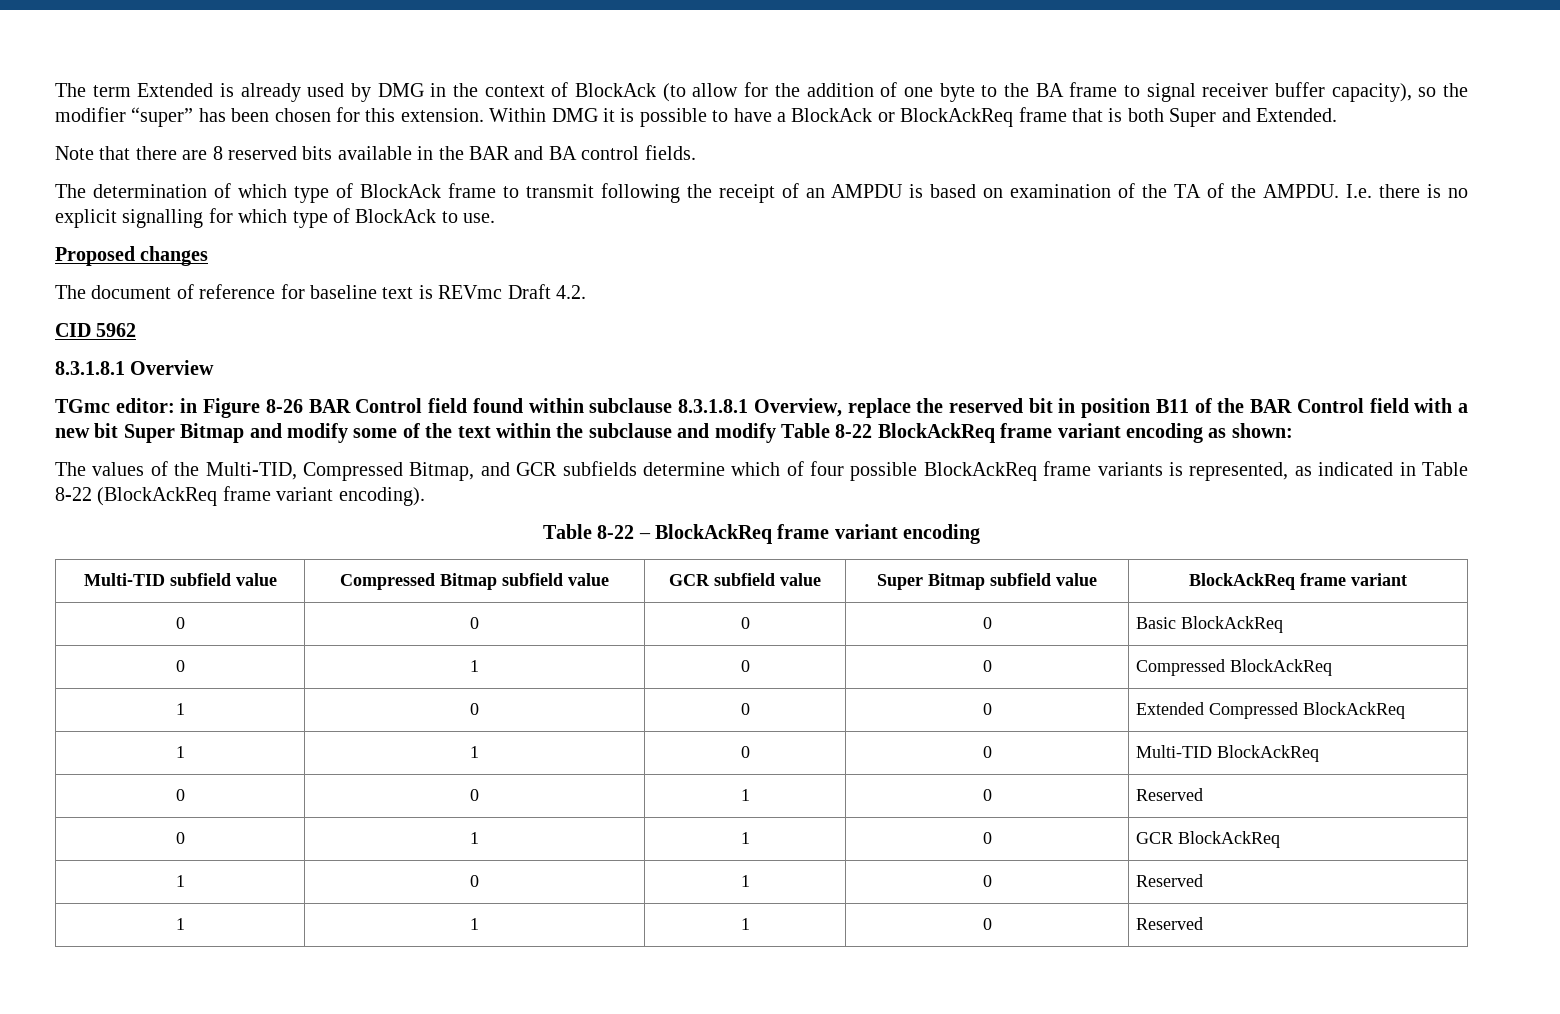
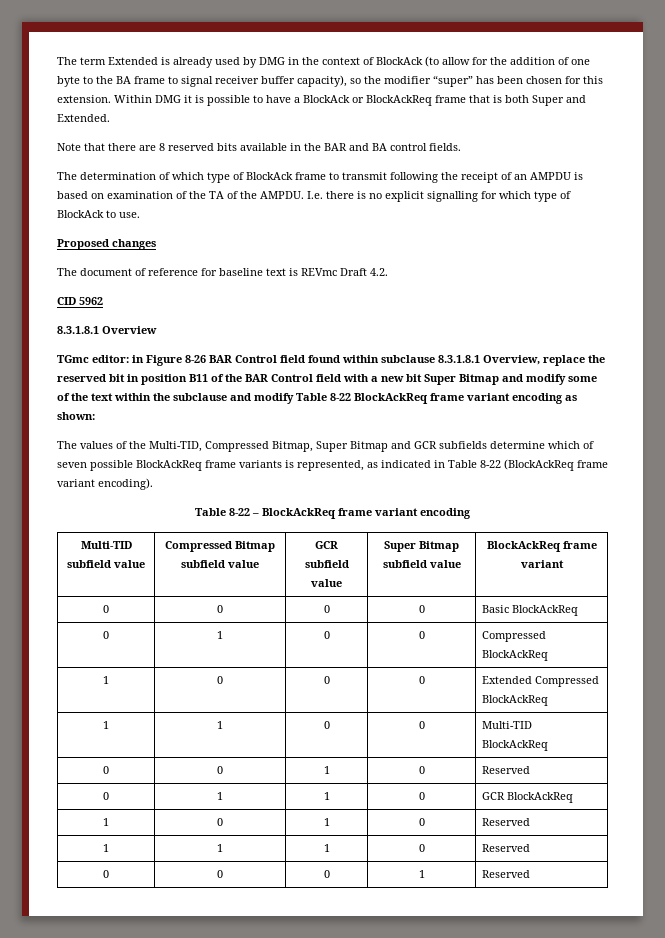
(475, 471) none -> [316,441,388,452] Super Bitmap
[810,461,845,476] four -> [57,462,87,468] seven
(1204, 923) none -> [103,870,109,878] [217,870,223,878] [323,870,330,878] [418,870,425,878] [482,870,531,878] // 0 | 0 | 0 | 1 | Reserved

